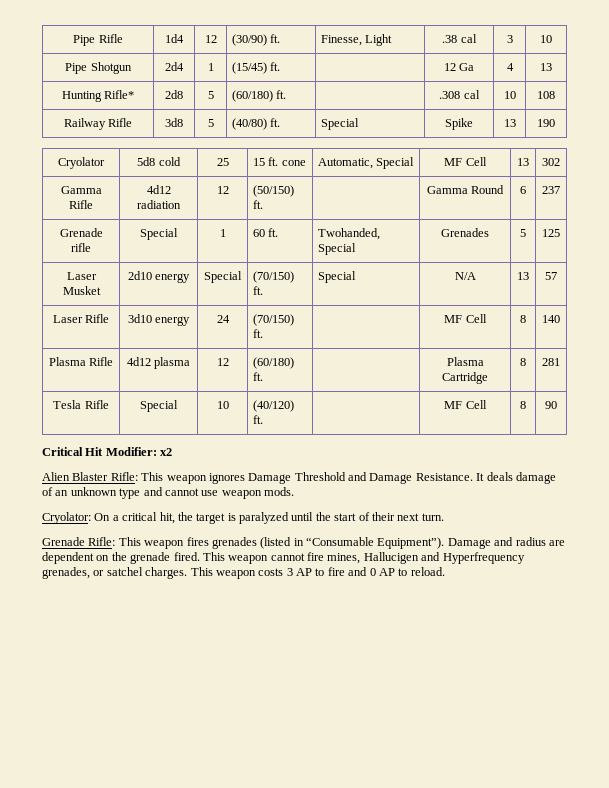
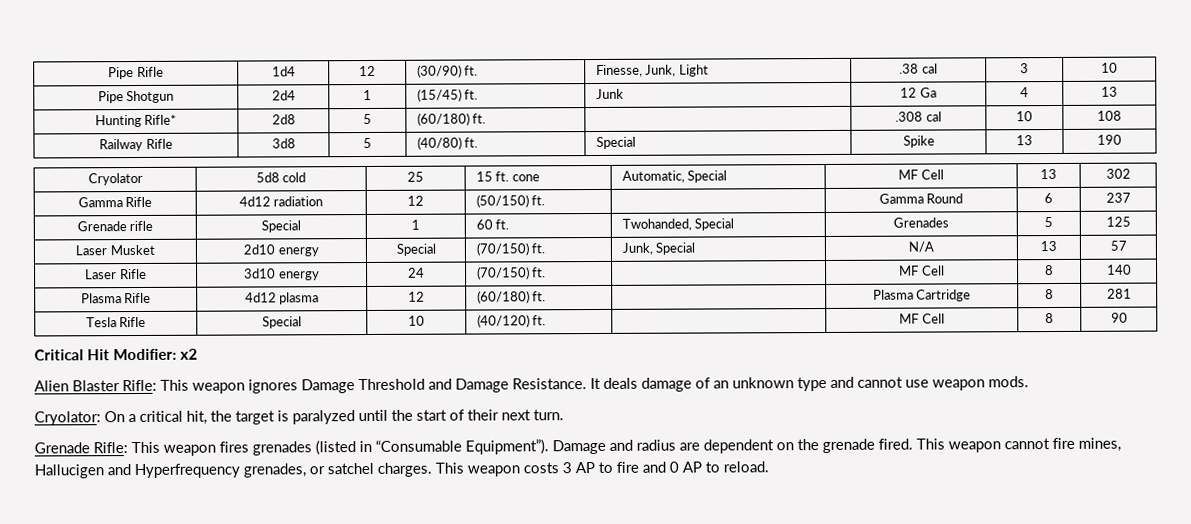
(362, 40) none -> [645,64,677,77] Junk,
(281, 66) none -> [595,88,624,99] Junk
(263, 290) none -> [621,242,653,255] Junk,

